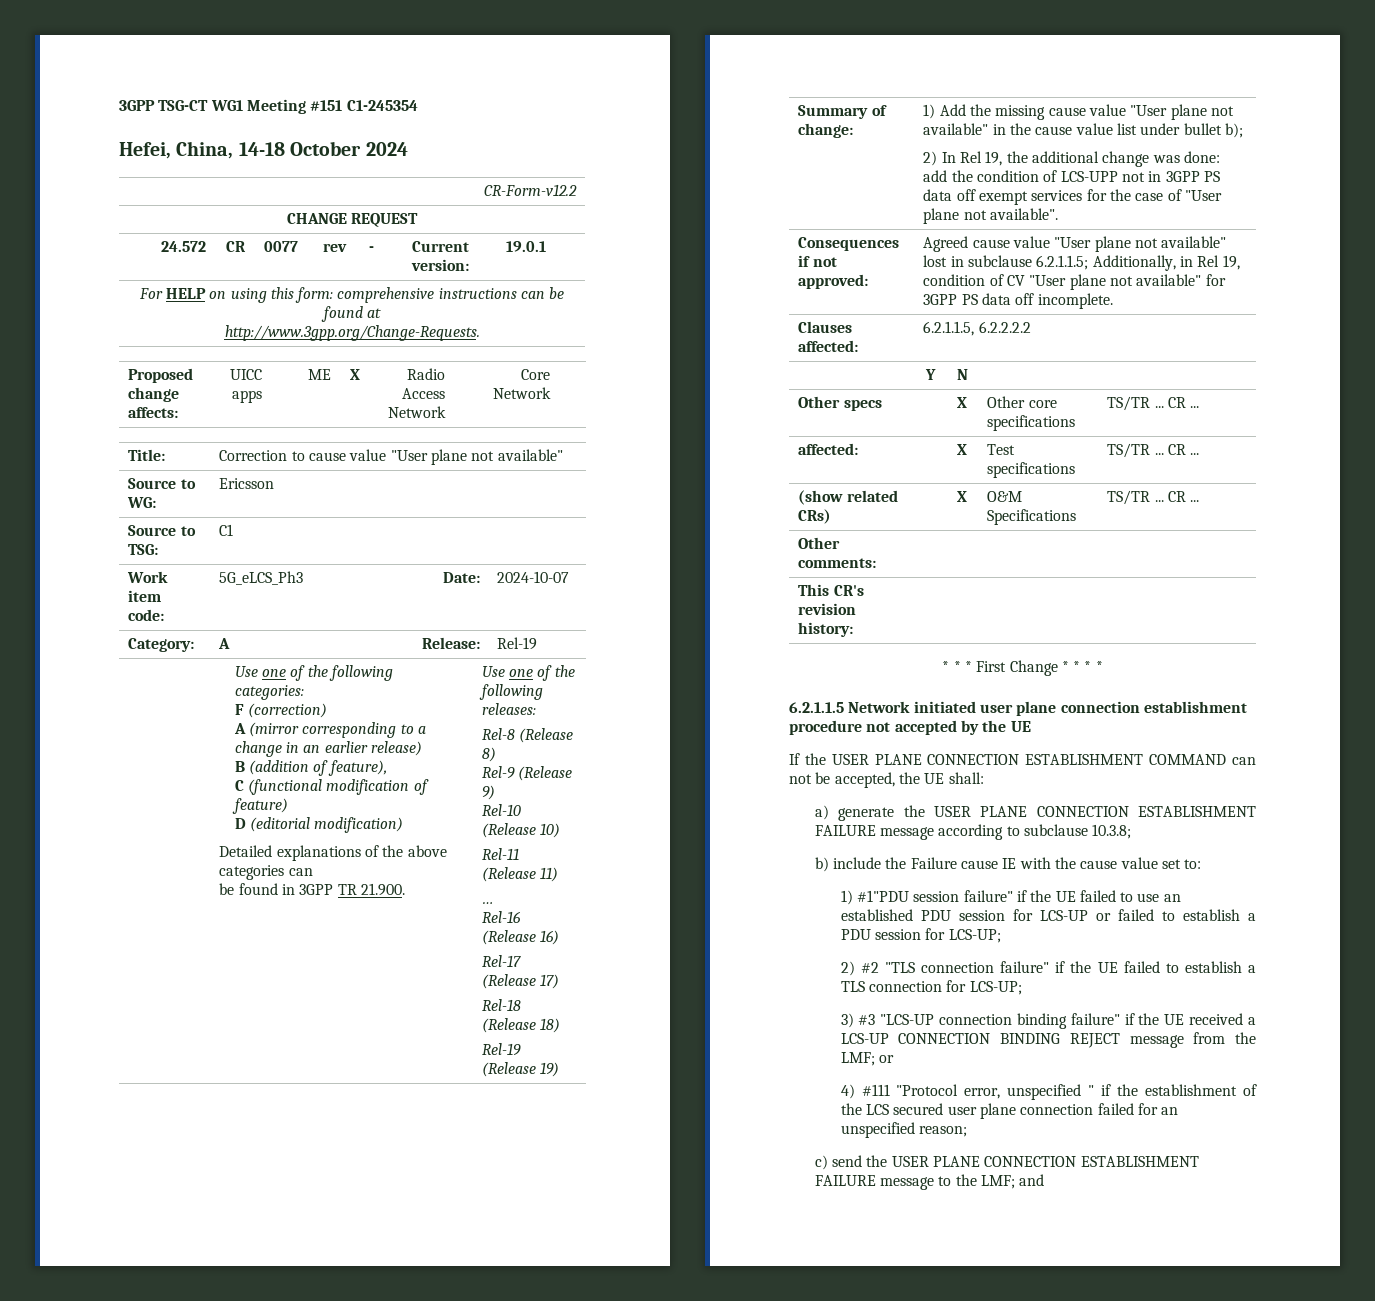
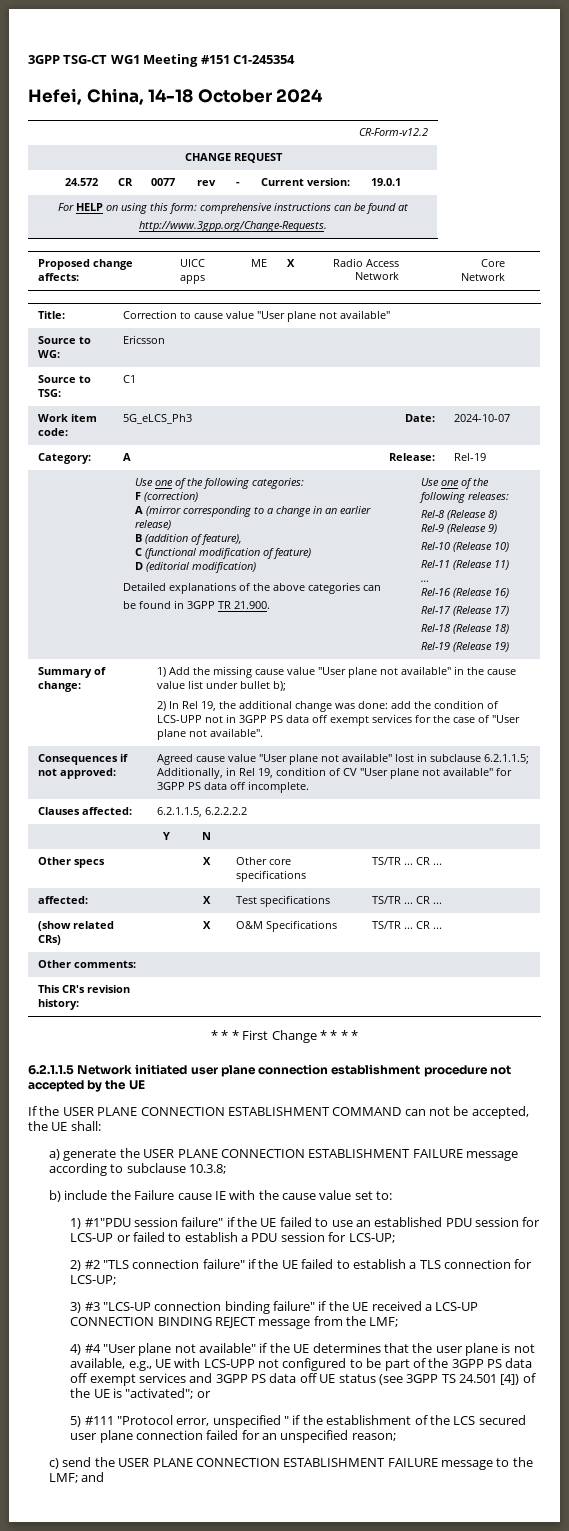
(875, 1059) none -> [70,1343,535,1356] [70,1358,533,1371] [70,1373,536,1386] [70,1388,194,1399] // 4) #4 "User plane not available" if the UE determines that the user plane is not available, e.g., UE with LCS-UPP not configured to be part of the 3GPP PS data off exempt services and 3GPP PS data off UE status (see 3GPP TS 24.501 [4]) of the UE is "activated";
[840,1084,855,1099] 4) -> [70,1416,82,1427] 5)

